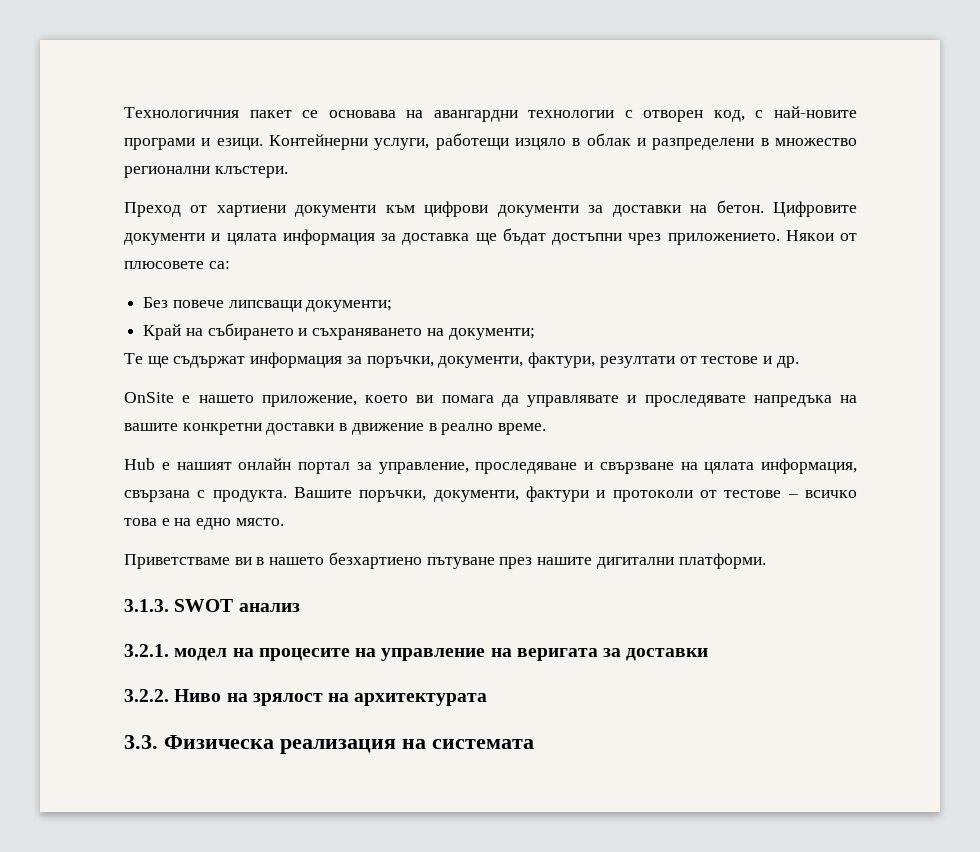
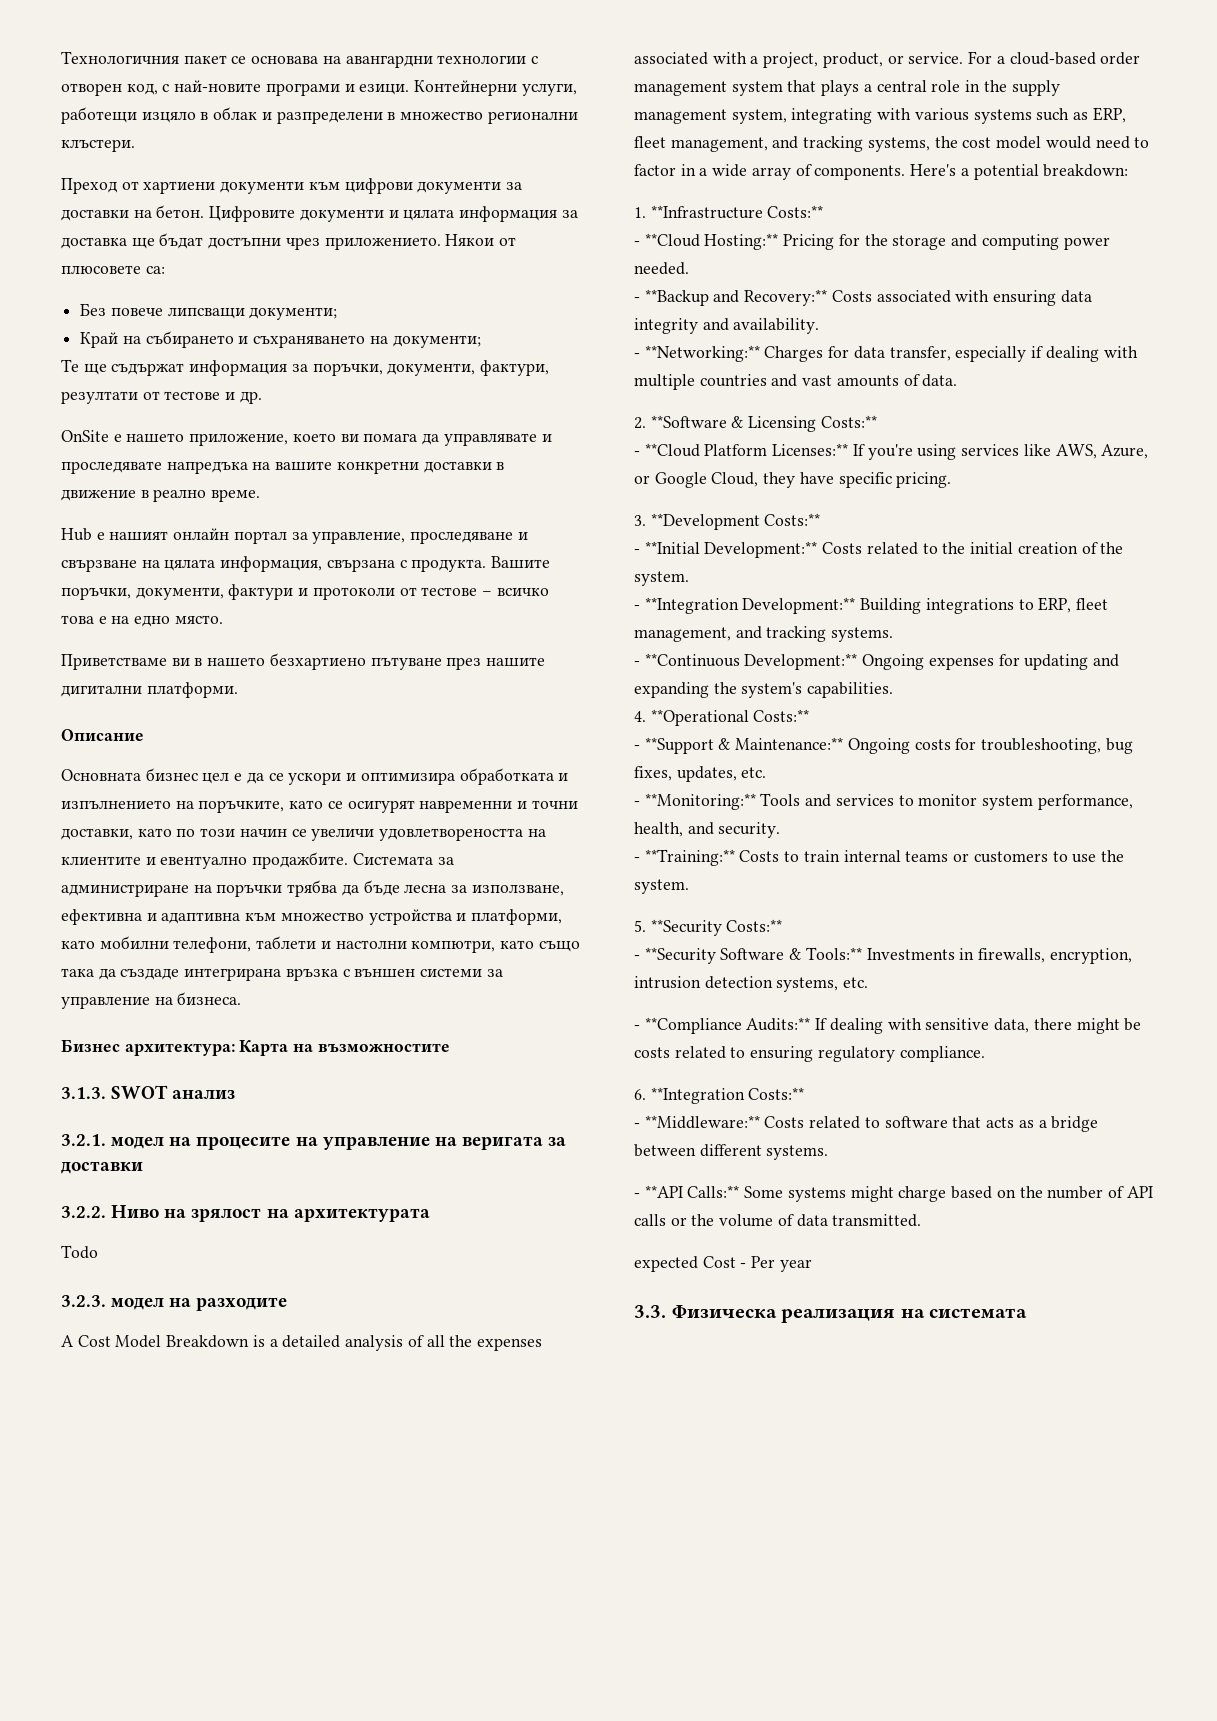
(766, 561) none -> [61,729,144,741] [61,768,569,785] [61,800,578,813] [61,828,546,841] [61,852,454,869] [61,880,564,897] [61,909,563,925] [61,936,580,953] [61,968,503,981] [61,992,242,1009] [61,1039,450,1056] // Описание // Основната бизнес цел е да се ускори и оптимизира обработката и изпълнението на поръчките, като се осигурят навременни и точни доставки, като по този начин се увеличи удовлетвореността на клиентите и евентуално продажбите. Системата за администриране на поръчки трябва да бъде лесна за използване, ефективна и адаптивна към множество устройства и платформи, като мобилни телефони, таблети и настолни компютри, като също така да създаде интегрирана връзка с външен системи за управление на бизнеса. // Бизнес архитектура: Карта на възможностите
(488, 699) none -> [61,1245,98,1259] [61,1295,288,1311] [61,1335,542,1351] [634,51,1141,68] [634,80,1060,96] [634,107,1126,124] [634,136,1150,152] [634,164,1129,180] [634,205,824,219] [634,233,1110,250] [634,262,689,275] [634,289,1092,306] [634,318,820,334] [634,345,1138,362] [634,374,958,390] [634,415,877,432] [634,443,1149,460] [634,472,952,488] [634,513,821,530] [634,541,1124,558] [634,571,689,586] [634,597,1109,614] [634,626,894,642] [634,653,1120,670] [634,682,894,698] [634,709,810,726] [634,737,1133,754] [634,766,767,782] [634,793,1133,810] [634,822,781,838] [634,849,1124,866] [634,879,689,894] [634,919,783,936] [634,947,1132,964] [634,976,869,992] [634,1017,1142,1034] [634,1046,985,1062] [634,1087,805,1104] [634,1115,1099,1132] [634,1144,829,1160] [634,1185,1153,1202] [634,1214,922,1227] [634,1256,812,1272] // Todo // 3.2.3. модел на разходите // A Cost Model Breakdown is a detailed analysis of all the expenses associated with a project, product, or service. For a cloud-based order management system that plays a central role in the supply management system, integrating with various systems such as ERP, fleet management, and tracking systems, the cost model would need to factor in a wide array of components. Here's a potential breakdown: // 1. **Infrastructure Costs:** // - **Cloud Hosting:** Pricing for the storage and computing power needed. // - **Backup and Recovery:** Costs associated with ensuring data integrity and availability. // - **Networking:** Charges for data transfer, especially if dealing with multiple countries and vast amounts of data. // 2. **Software & Licensing Costs:** // - **Cloud Platform Licenses:** If you're using services like AWS, Azure, or Google Cloud, they have specific pricing. // 3. **Development Costs:** // - **Initial Development:** Costs related to the initial creation of the system. // - **Integration Development:** Building integrations to ERP, fleet management, and tracking systems. // - **Continuous Development:** Ongoing expenses for updating and expanding the system's capabilities. // 4. **Operational Costs:** // - **Support & Maintenance:** Ongoing costs for troubleshooting, bug fixes, updates, etc. // - **Monitoring:** Tools and services to monitor system performance, health, and security. // - **Training:** Costs to train internal teams or customers to use the system. // 5. **Security Costs:** // - **Security Software & Tools:** Investments in firewalls, encryption, intrusion detection systems, etc. // - **Compliance Audits:** If dealing with sensitive data, there might be costs related to ensuring regulatory compliance. // 6. **Integration Costs:** // - **Middleware:** Costs related to software that acts as a bridge between different systems. // - **API Calls:** Some systems might charge based on the number of API calls or the volume of data transmitted. // expected Cost - Per year

